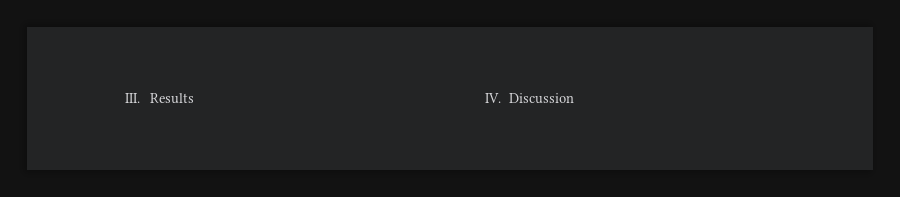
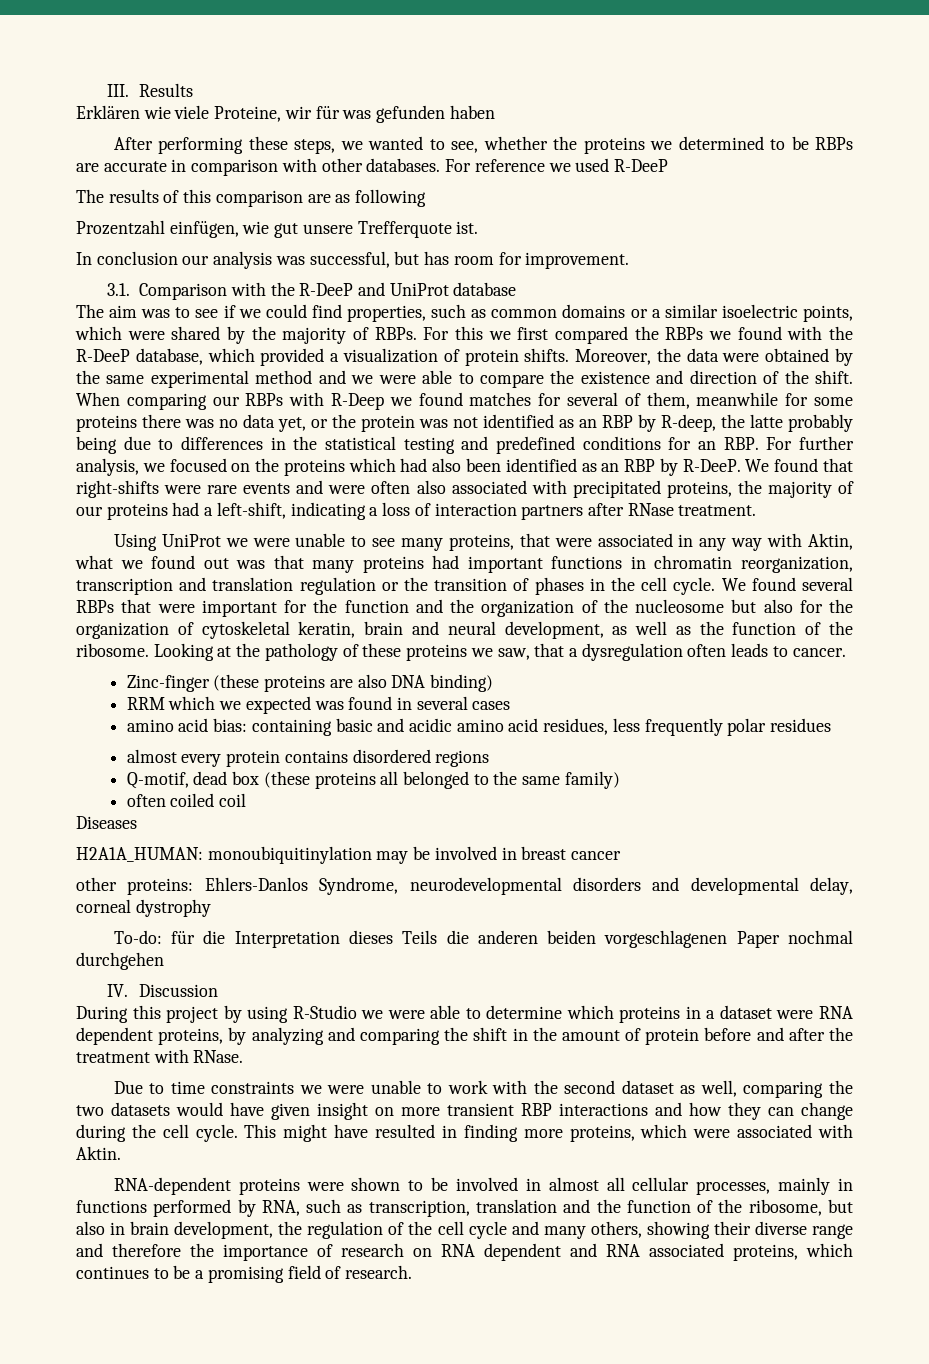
[485,93,575,104] IV. Discussion -> [76,105,495,123] [113,136,853,154] [76,158,668,176] [76,189,427,207] [76,220,479,238] [76,251,630,269] [107,282,517,300] [76,304,853,322] [75,326,853,344] [76,348,854,366] [76,370,853,388] [76,392,853,410] [76,414,853,432] [76,436,854,454] [76,458,854,476] [76,480,854,498] [76,502,757,520] [113,533,853,551] [75,555,854,573] [76,577,854,595] [76,599,853,617] [76,621,854,639] [76,643,846,661] [126,674,493,692] [126,696,511,714] [126,718,832,736] [126,749,490,767] [126,771,620,789] [126,793,247,807] [76,816,137,829] [76,846,622,864] [76,877,853,895] [76,899,211,917] [113,930,854,948] [76,952,164,970] [107,984,218,997] [76,1005,853,1023] [76,1027,853,1045] [76,1049,244,1063] [113,1080,853,1098] [76,1102,853,1120] [76,1124,854,1142] [76,1146,121,1160] [113,1177,853,1195] [76,1199,854,1217] [76,1221,853,1239] [76,1243,853,1261] [76,1265,413,1283] Erklären wie viele Proteine, wir für was gefunden haben // After performing these steps, we wanted to see, whether the proteins we determined to be RBPs are accurate in comparison with other databases. For reference we used R-DeeP // The results of this comparison are as following // Prozentzahl einfügen, wie gut unsere Trefferquote ist. // In conclusion our analysis was successful, but has room for improvement. // 3.1. Comparison with the R-DeeP and UniProt database // The aim was to see if we could find properties, such as common domains or a similar isoelectric points, which were shared by the majority of RBPs. For this we first compared the RBPs we found with the R-DeeP database, which provided a visualization of protein shifts. Moreover, the data were obtained by the same experimental method and we were able to compare the existence and direction of the shift. When comparing our RBPs with R-Deep we found matches for several of them, meanwhile for some proteins there was no data yet, or the protein was not identified as an RBP by R-deep, the latte probably being due to differences in the statistical testing and predefined conditions for an RBP. For further analysis, we focused on the proteins which had also been identified as an RBP by R-DeeP. We found that right-shifts were rare events and were often also associated with precipitated proteins, the majority of our proteins had a left-shift, indicating a loss of interaction partners after RNase treatment. // Using UniProt we were unable to see many proteins, that were associated in any way with Aktin, what we found out was that many proteins had important functions in chromatin reorganization, transcription and translation regulation or the transition of phases in the cell cycle. We found several RBPs that were important for the function and the organization of the nucleosome but also for the organization of cytoskeletal keratin, brain and neural development, as well as the function of the ribosome. Looking at the pathology of these proteins we saw, that a dysregulation often leads to cancer. // Zinc-finger (these proteins are also DNA binding) // RRM which we expected was found in several cases // amino acid bias: containing basic and acidic amino acid residues, less frequently polar residues // almost every protein contains disordered regions // Q-motif, dead box (these proteins all belonged to the same family) // often coiled coil // Diseases // H2A1A_HUMAN: monoubiquitinylation may be involved in breast cancer // other proteins: Ehlers-Danlos Syndrome, neurodevelopmental disorders and developmental delay, corneal dystrophy // To-do: für die Interpretation dieses Teils die anderen beiden vorgeschlagenen Paper nochmal durchgehen // IV. Discussion // During this project by using R-Studio we were able to determine which proteins in a dataset were RNA dependent proteins, by analyzing and comparing the shift in the amount of protein before and after the treatment with RNase. // Due to time constraints we were unable to work with the second dataset as well, comparing the two datasets would have given insight on more transient RBP interactions and how they can change during the cell cycle. This might have resulted in finding more proteins, which were associated with Aktin. // RNA-dependent proteins were shown to be involved in almost all cellular processes, mainly in functions performed by RNA, such as transcription, translation and the function of the ribosome, but also in brain development, the regulation of the cell cycle and many others, showing their diverse range and therefore the importance of research on RNA dependent and RNA associated proteins, which continues to be a promising field of research.

